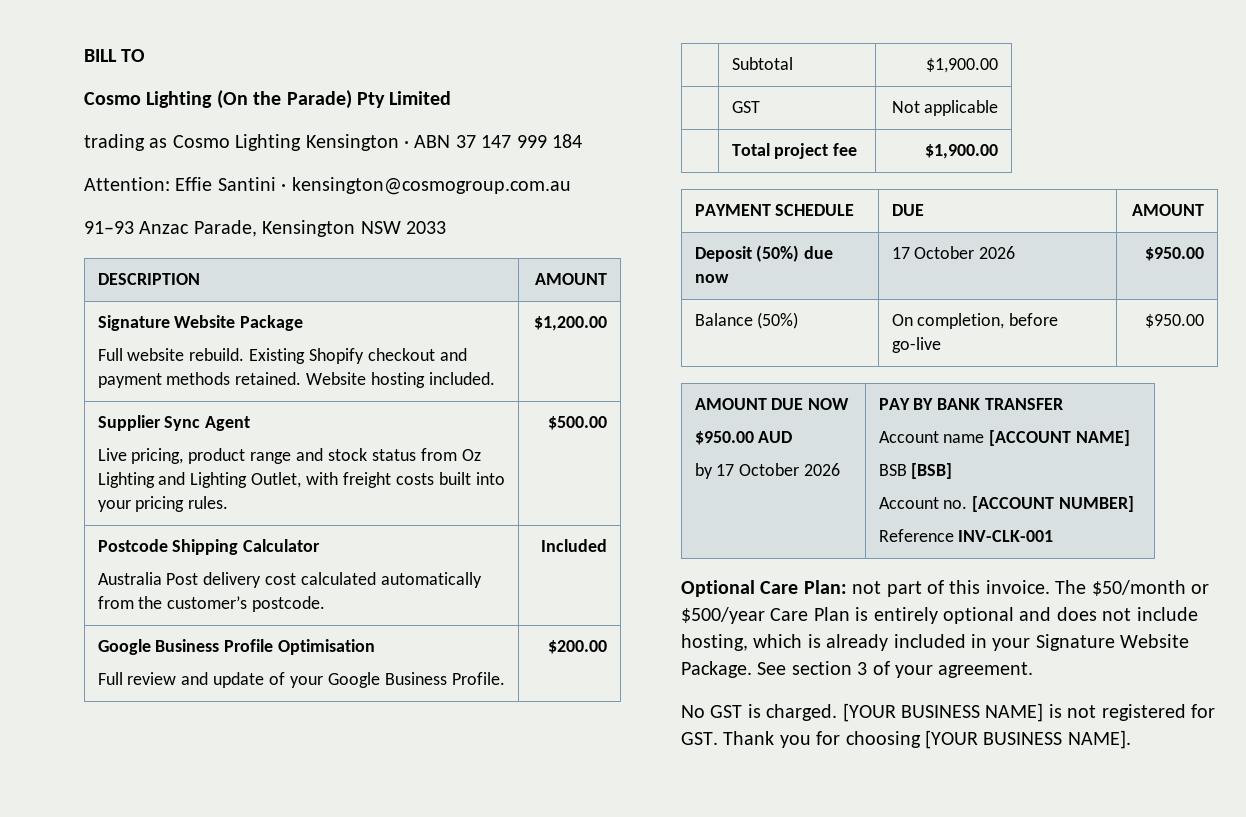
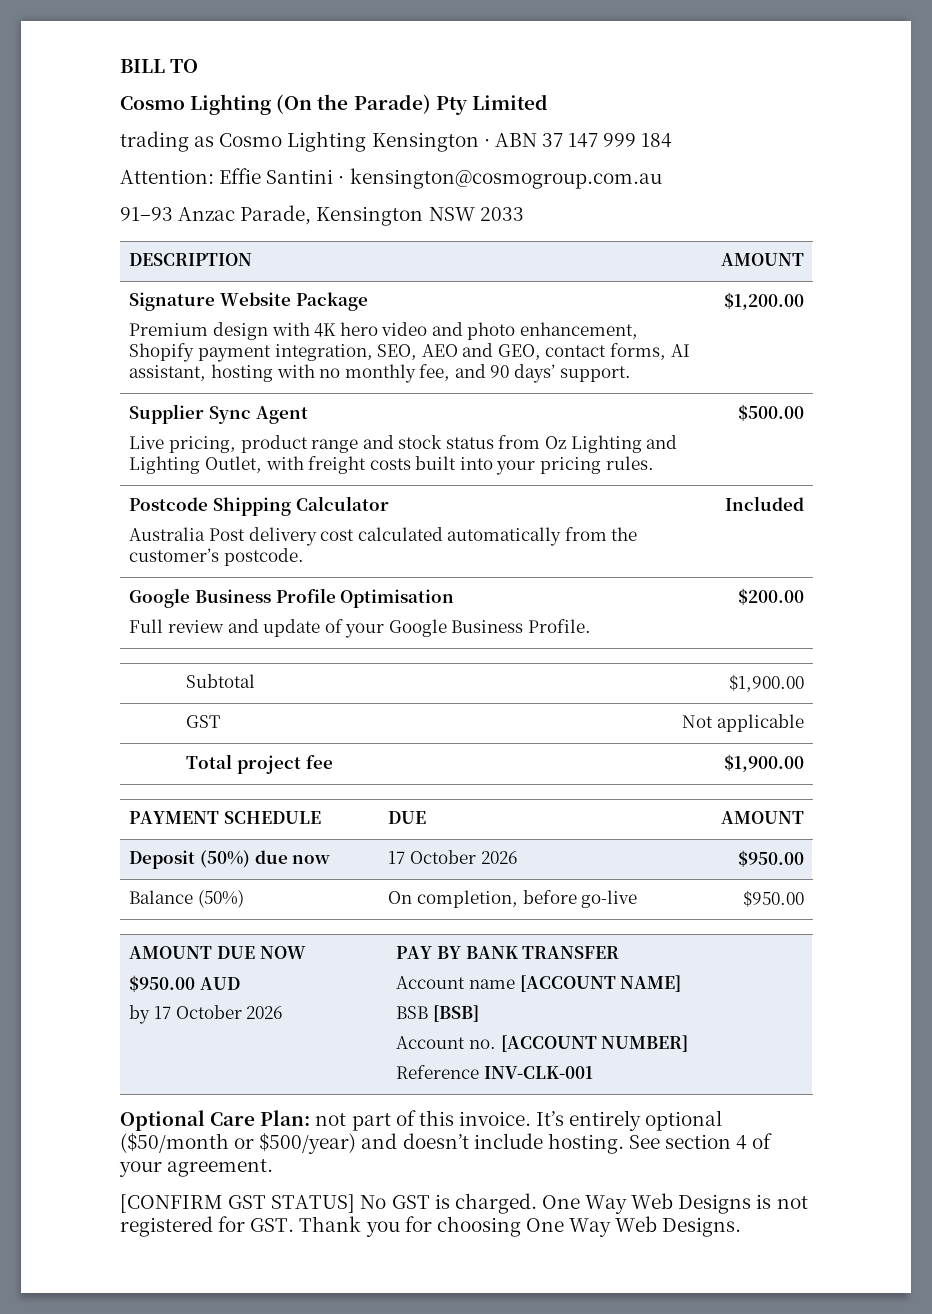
[97,348,467,364] [97,372,495,388] Full website rebuild. Existing Shopify checkout and payment methods retained. Website hosting included. -> [129,322,639,340] [129,343,690,362] [129,364,631,383] Premium design with 4K hero video and photo enhancement, Shopify payment integration, SEO, AEO and GEO, contact forms, AI assistant, hosting with no monthly fee, and 90 days’ support.
[1055,580,1209,596] [681,607,1198,624] [681,634,1190,651] [681,661,752,678] The $50/month or $500/year Care Plan is entirely optional and does not include hosting, which is already included in your Signature Website Package. -> [536,1110,723,1131] [120,1133,624,1154] It’s entirely optional ($50/month or $500/year) and doesn’t include hosting.
[857,662,868,675] 3 -> [736,1135,748,1150] 4
(1034, 670) none -> [120,1194,356,1213] [CONFIRM GST STATUS]
[842,703,1044,722] [YOUR BUSINESS NAME] -> [541,1193,752,1214] One Way Web Designs
[925,730,1131,749] [YOUR BUSINESS NAME]. -> [525,1216,742,1237] One Way Web Designs.

